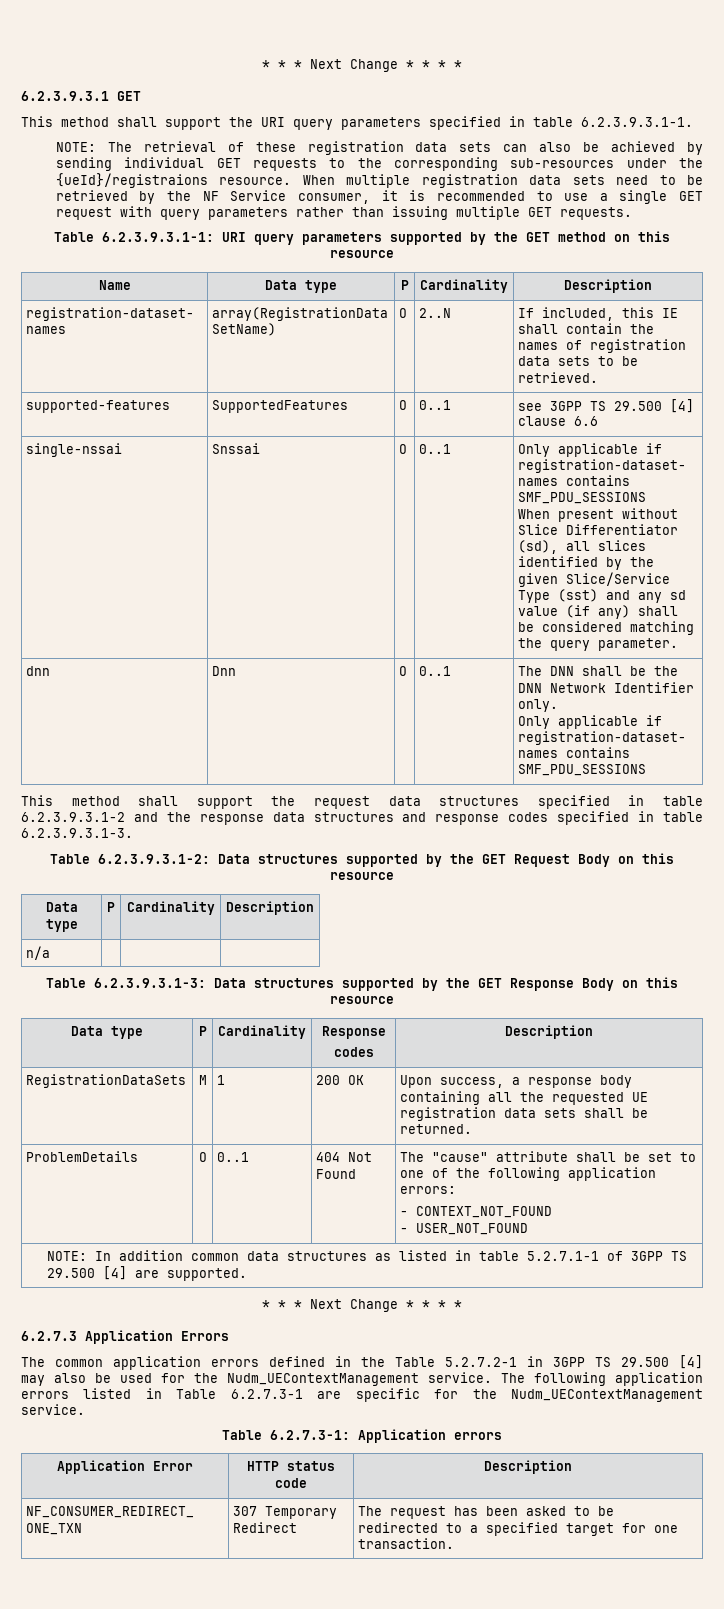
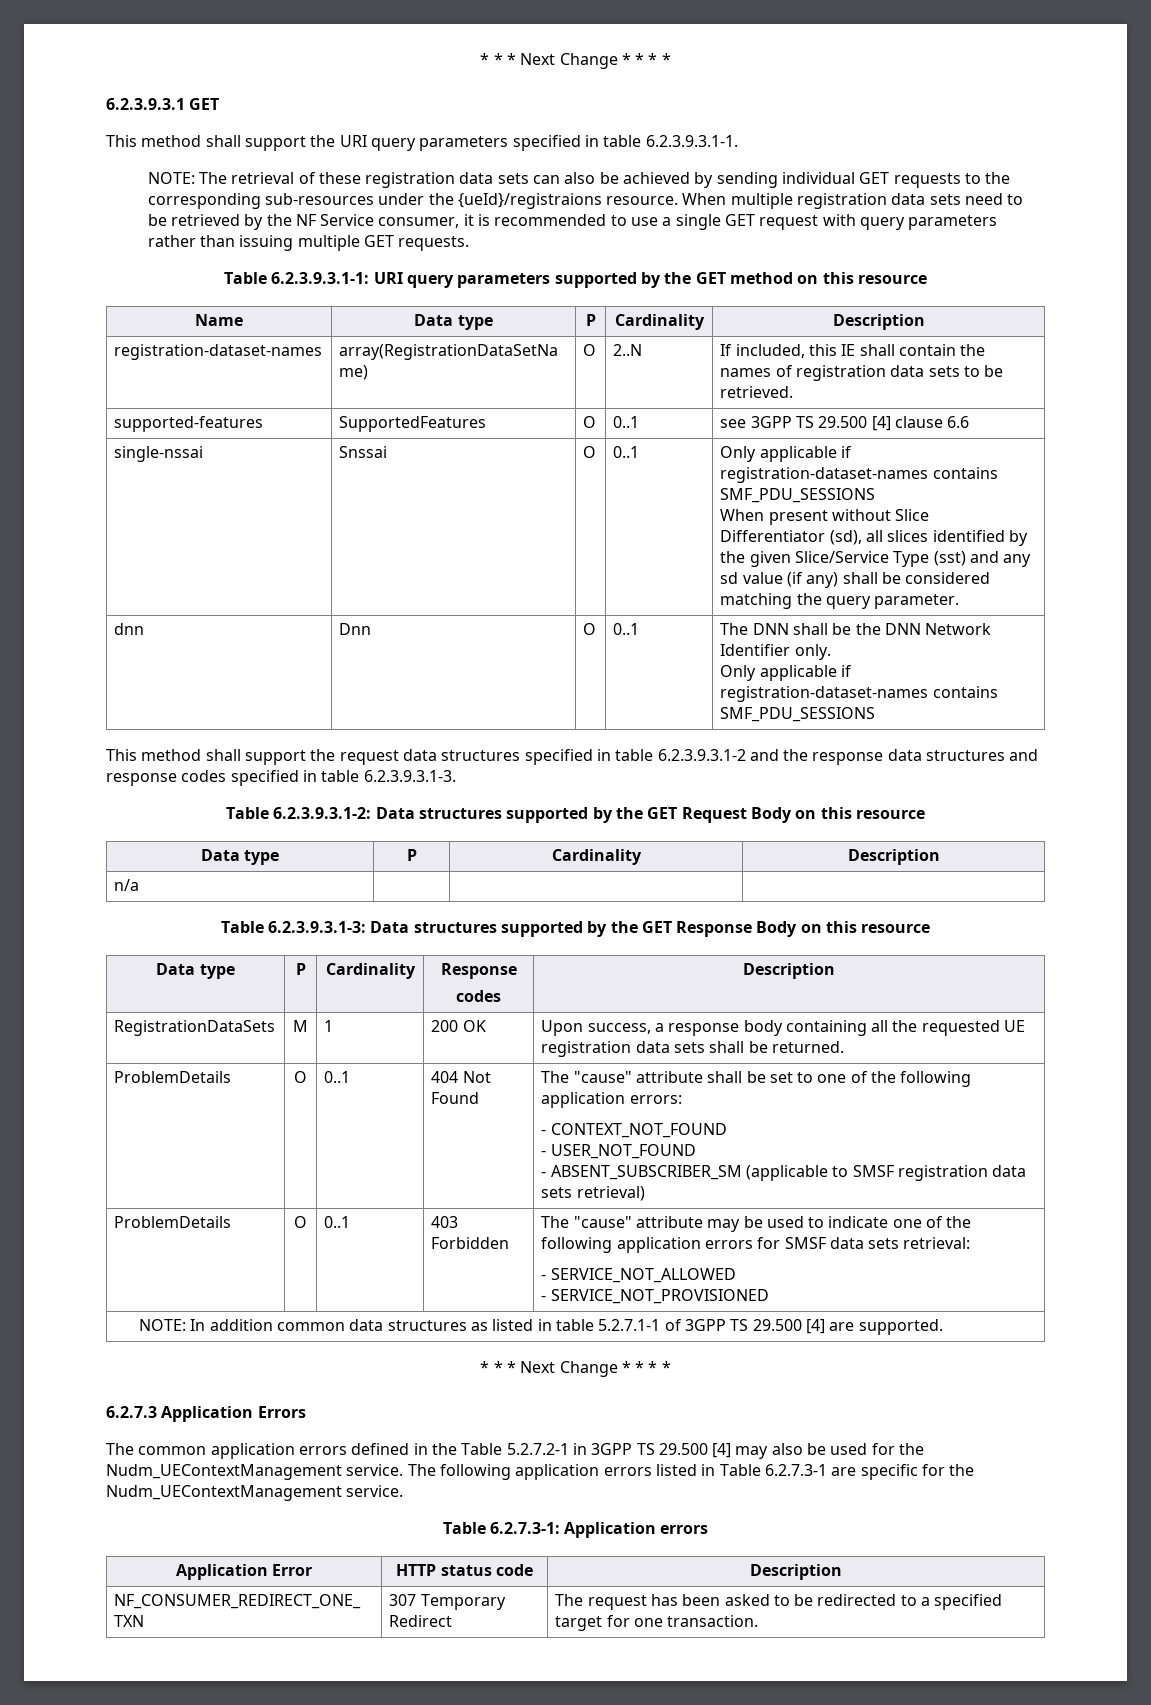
(529, 1229) none -> [541,1165,1027,1181] [541,1186,645,1201] [114,1216,232,1228] [294,1216,307,1228] [324,1216,351,1228] [431,1216,459,1228] [431,1237,510,1249] [541,1216,972,1232] [541,1237,971,1253] [541,1268,736,1283] [541,1289,769,1304] // - ABSENT_SUBSCRIBER_SM (applicable to SMSF registration data sets retrieval) // ProblemDetails | O | 0..1 | 403 Forbidden | The "cause" attribute may be used to indicate one of the following application errors for SMSF data sets retrieval: // - SERVICE_NOT_ALLOWED // - SERVICE_NOT_PROVISIONED

